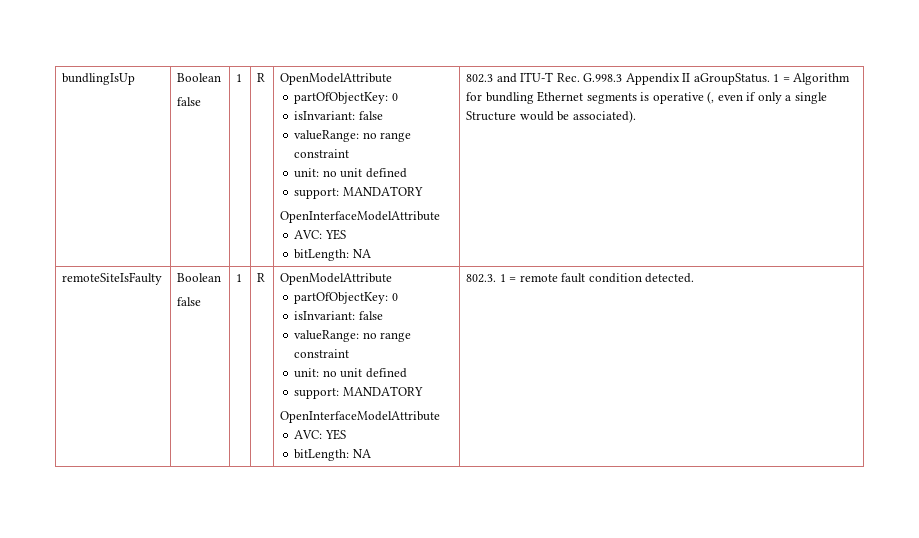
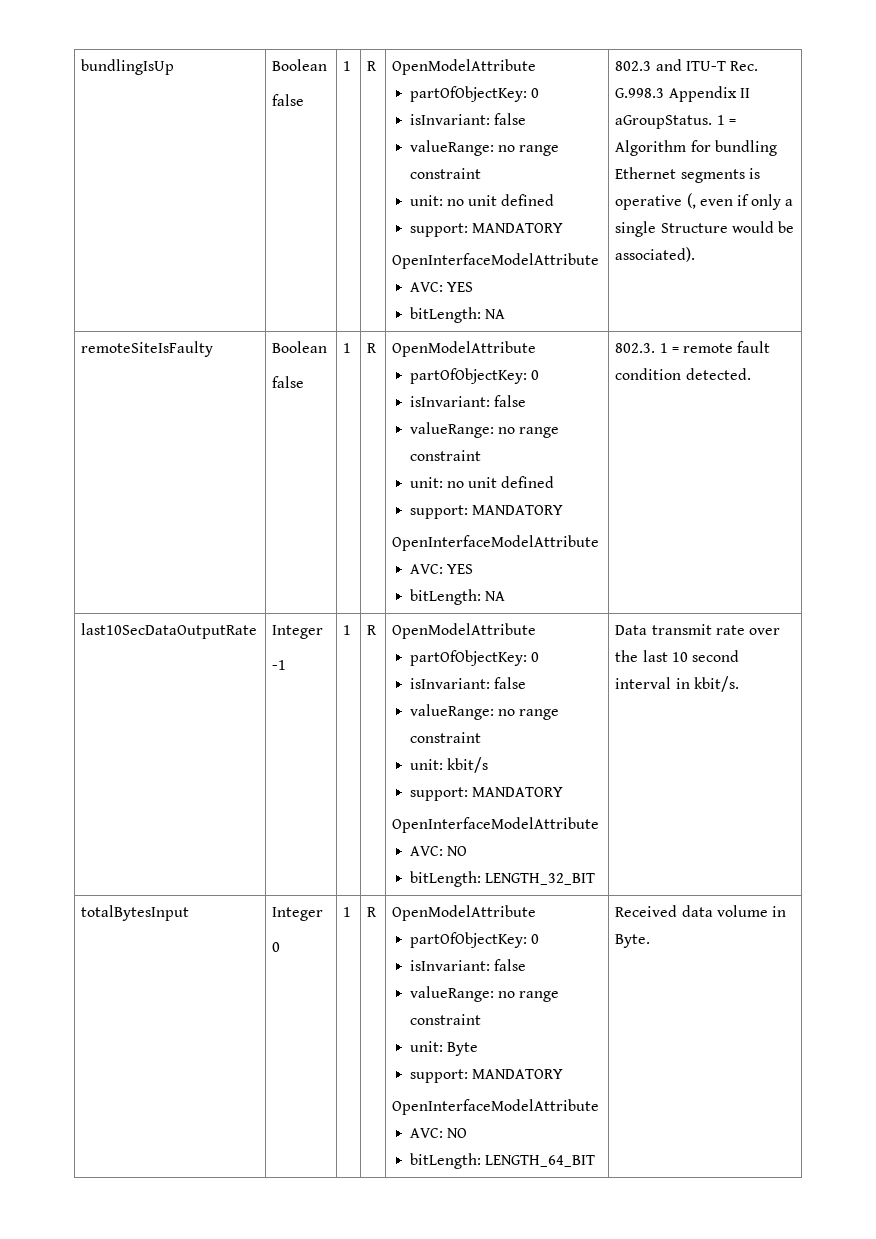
(695, 278) none -> [81,623,258,639] [272,625,324,639] [272,660,287,670] [343,625,352,635] [367,625,378,635] [392,623,537,639] [409,650,539,666] [409,677,526,689] [409,704,559,720] [409,732,481,743] [409,757,488,773] [409,787,563,801] [392,817,600,833] [409,846,467,856] [409,871,595,887] [615,624,781,635] [615,650,740,662] [615,676,739,692] [81,905,190,921] [272,907,324,921] [272,942,281,952] [343,907,352,917] [367,907,378,917] [392,905,537,921] [409,932,539,948] [409,959,526,971] [409,986,559,1002] [409,1014,481,1025] [409,1041,478,1056] [409,1069,563,1083] [392,1099,600,1115] [409,1128,467,1138] [409,1153,595,1169] [615,905,787,917] [615,934,651,948] // last10SecDataOutputRate | Integer // -1 | 1 | R | OpenModelAttribute // partOfObjectKey: 0 // isInvariant: false // valueRange: no range constraint // unit: kbit/s // support: MANDATORY // OpenInterfaceModelAttribute // AVC: NO // bitLength: LENGTH_32_BIT | Data transmit rate over the last 10 second interval in kbit/s. // totalBytesInput | Integer // 0 | 1 | R | OpenModelAttribute // partOfObjectKey: 0 // isInvariant: false // valueRange: no range constraint // unit: Byte // support: MANDATORY // OpenInterfaceModelAttribute // AVC: NO // bitLength: LENGTH_64_BIT | Received data volume in Byte.

